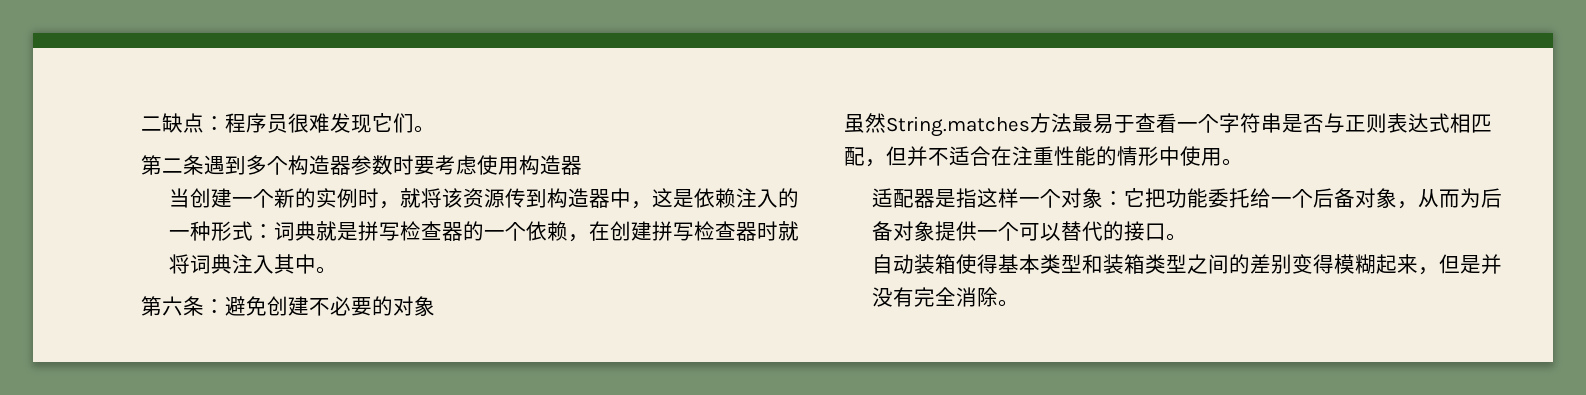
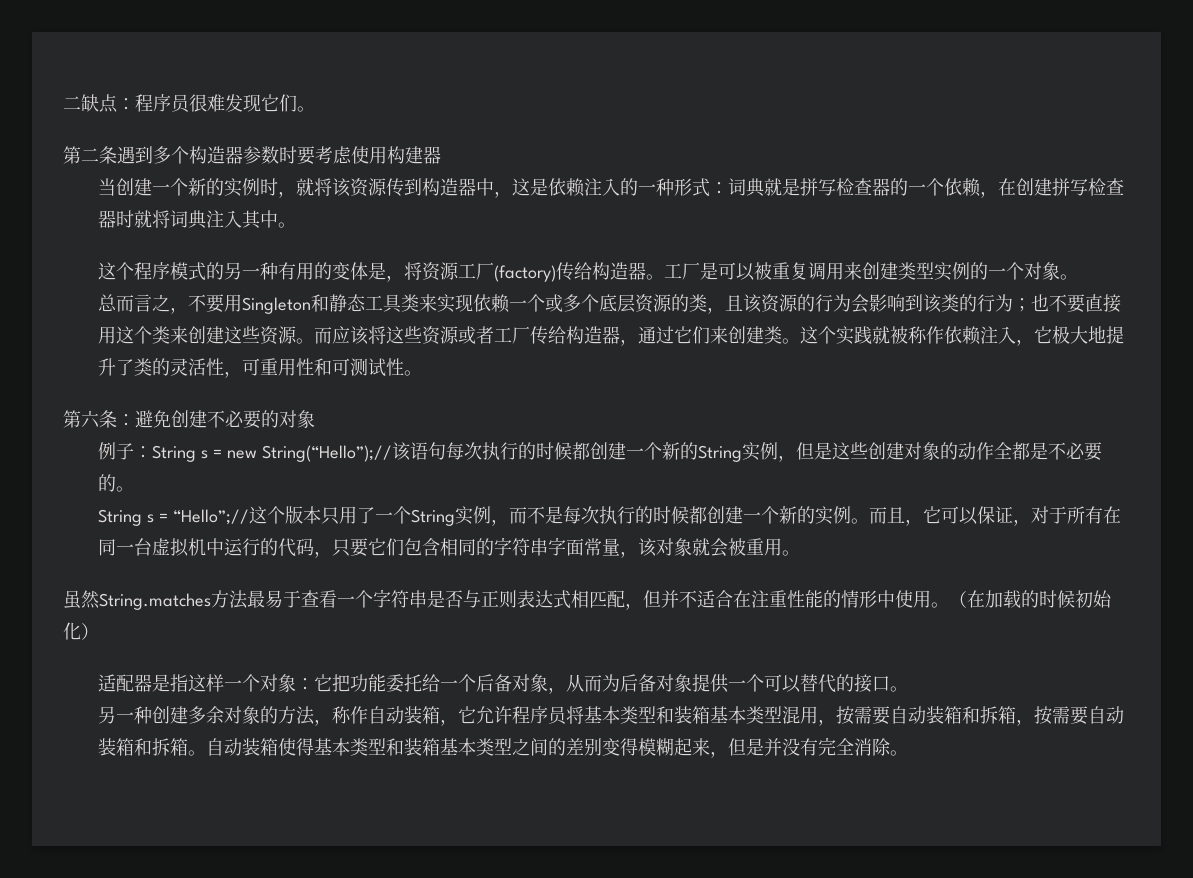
[540,155,561,175] 造 -> [405,146,423,164] 建
(337, 270) none -> [98,262,1079,282] [98,294,1122,314] [98,325,1125,346] [98,358,423,378] // 这个程序模式的另一种有用的变体是，将资源工厂(factory)传给构造器。工厂是可以被重复调用来创建类型实例的一个对象。 // 总而言之，不要用Singleton和静态工具类来实现依赖一个或多个底层资源的类，且该资源的行为会影响到该类的行为；也不要直接用这个类来创建这些资源。而应该将这些资源或者工厂传给构造器，通过它们来创建类。这个实践就被称作依赖注入，它极大地提升了类的灵活性，可重用性和可测试性。
(435, 306) none -> [98,442,1102,462] [98,474,135,492] [98,506,1121,526] [98,537,801,558] // 例子：String s = new String(“Hello”);//该语句每次执行的时候都创建一个新的String实例，但是这些创建对象的动作全都是不必要的。 // String s = “Hello”;//这个版本只用了一个String实例，而不是每次执行的时候都创建一个新的实例。而且，它可以保证，对于所有在同一台虚拟机中运行的代码，只要它们包含相同的字符串字面常量，该对象就会被重用。
(1243, 162) none -> [949,590,1112,608] [63,622,99,640] （在加载的时候初始化）
(1187, 237) none -> [98,706,1125,726] [98,738,207,756] 另一种创建多余对象的方法，称作自动装箱，它允许程序员将基本类型和装箱基本类型混用，按需要自动装箱和拆箱，按需要自动装箱和拆箱。
(1145, 264) none -> [440,738,477,756] 基本

